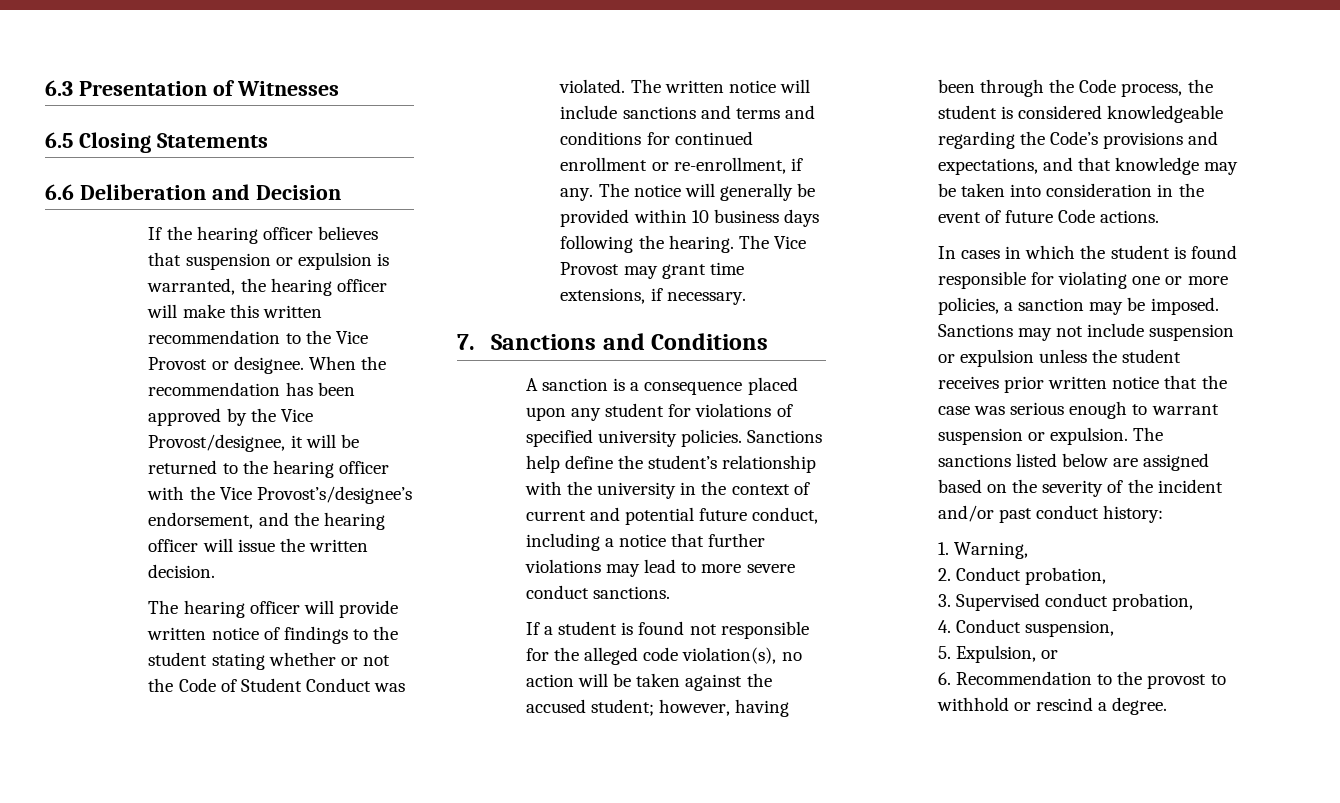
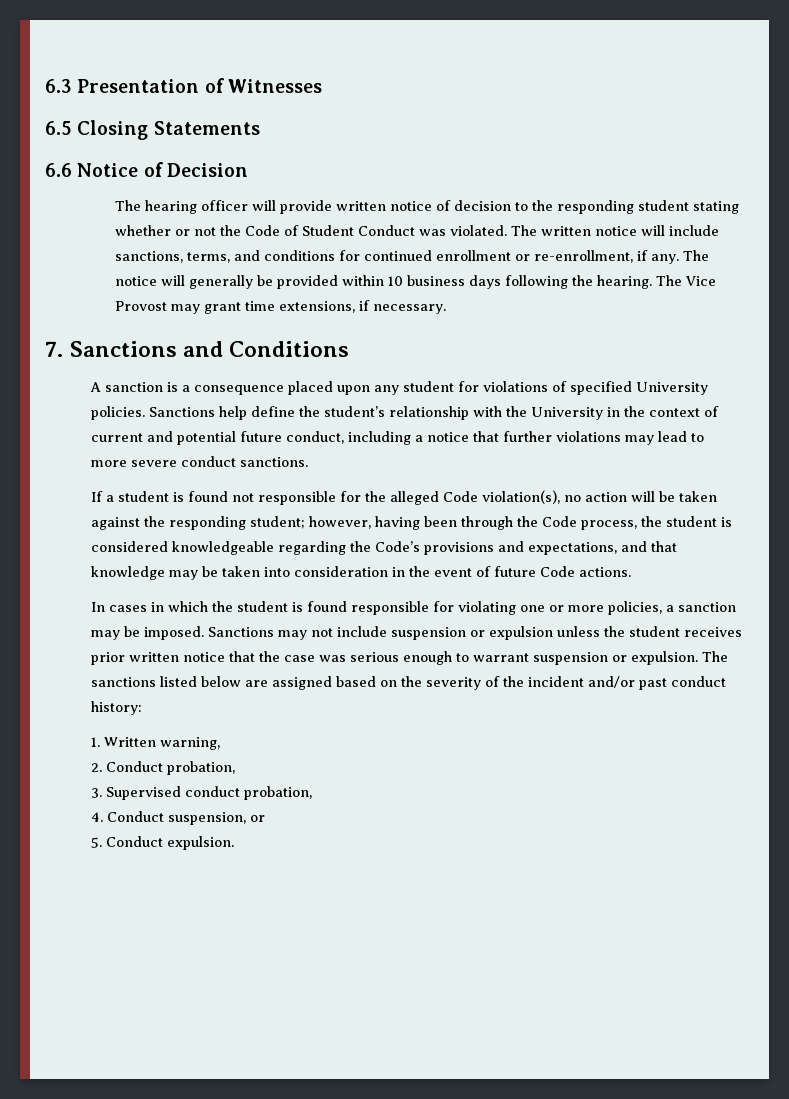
[79,184,250,200] Deliberation and -> [77,162,163,177] Notice of
[148,226,378,244] [148,252,389,270] [147,278,387,296] [147,304,322,318] [148,330,368,344] [148,356,386,374] [148,382,355,396] [148,408,313,426] [148,434,359,452] [148,460,389,478] [147,486,412,504] [148,512,385,530] [148,538,368,552] [148,564,216,578] // If the hearing officer believes that suspension or expulsion is warranted, the hearing officer will make this written recommendation to the Vice Provost or designee. When the recommendation has been approved by the Vice Provost/designee, it will be returned to the hearing officer with the Vice Provost’s/designee’s endorsement, and the hearing officer will issue the written decision. -> (248, 170) none
[283,626,399,644] findings to the -> [453,200,634,214] decision to the responding
[622,105,780,119] sanctions and terms -> [114,251,230,263] sanctions, terms,
[598,430,678,447] university -> [636,382,709,395] University
[597,482,677,499] university -> [531,407,604,420] University
[643,647,679,661] code -> [443,491,479,502] Code
[525,699,586,713] accused -> [169,516,247,530] responding
[954,542,1029,559] Warning, -> [104,737,221,750] Written warning,
(1115, 628) none -> [250,815,266,822] or
[956,645,1059,663] [937,671,1226,689] [936,697,1168,715] Expulsion, or // 6. Recommendation to the provost to withhold or rescind a degree. -> [106,836,235,850] Conduct expulsion.

